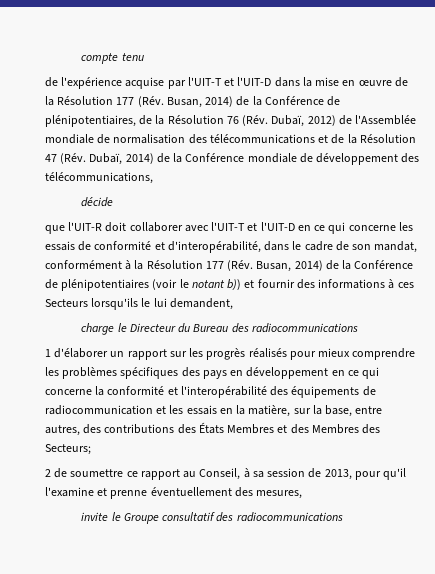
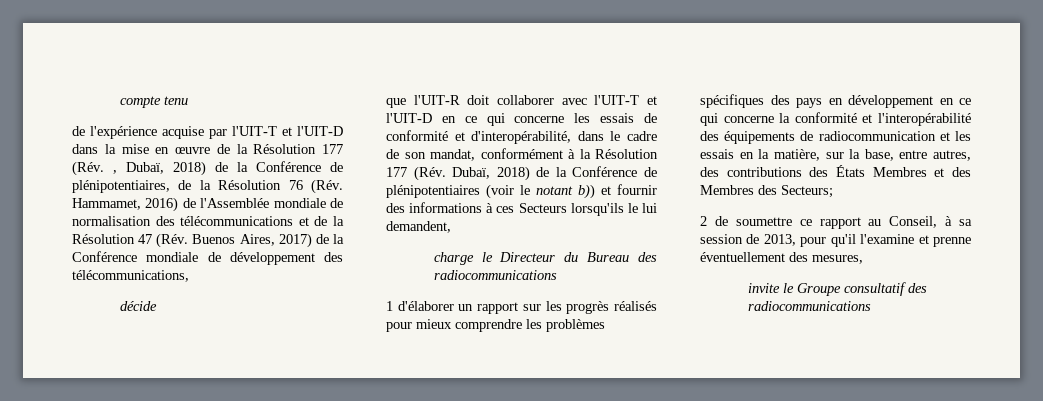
[166,96,234,108] Busan, 2014) -> [113,161,206,176] , Dubaï, 2018)
[271,115,336,127] Dubaï, 2012) -> [72,197,179,212] Hammamet, 2016)
[89,153,154,165] Dubaï, 2014) -> [192,233,312,248] Buenos Aires, 2017)
[256,260,323,272] Busan, 2014) -> [452,166,530,181] Dubaï, 2018)

